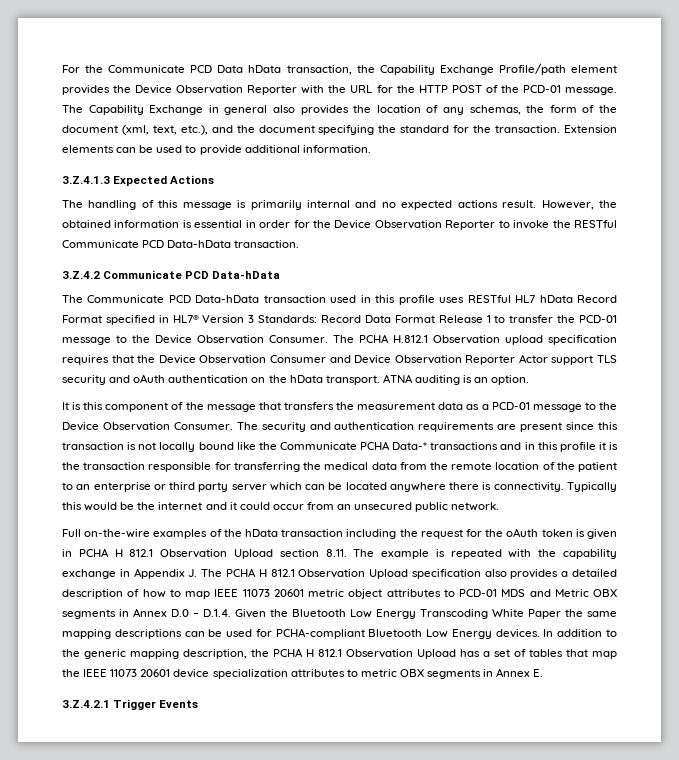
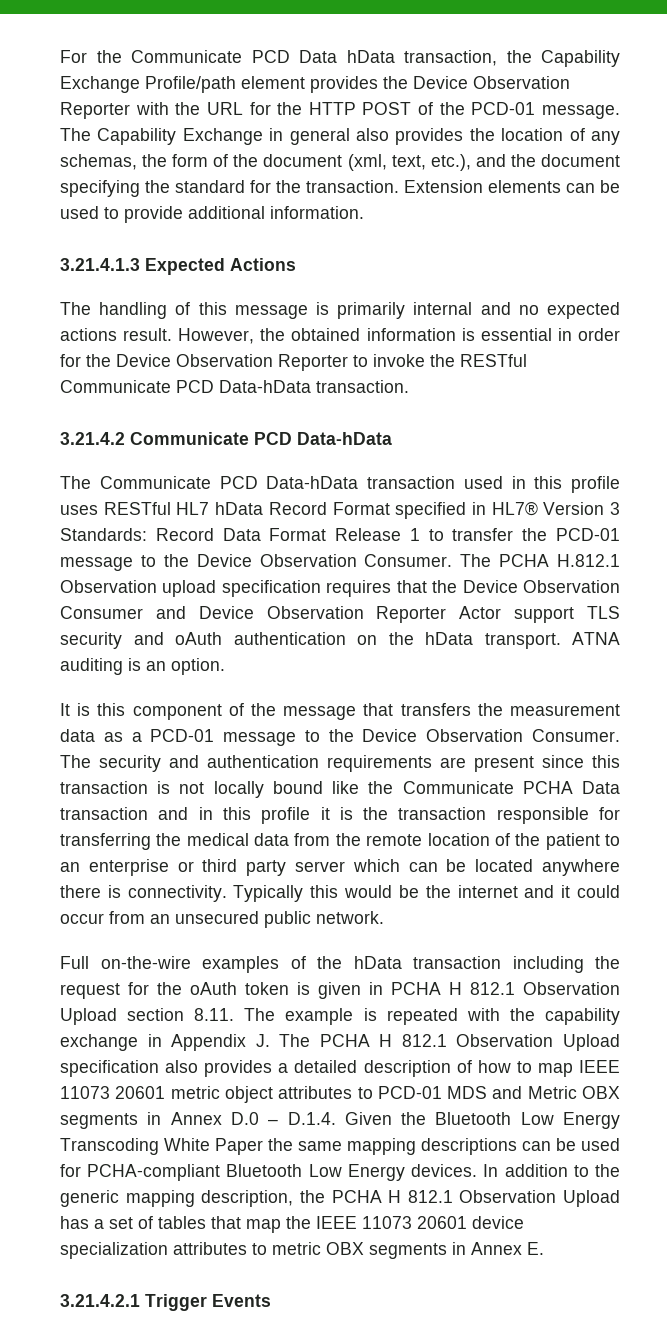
[62,176,110,184] 3.Z.4.1.3 -> [60,258,140,271] 3.21.4.1.3
[62,271,100,279] 3.Z.4.2 -> [60,432,125,445] 3.21.4.2
[392,442,499,450] Data-* transactions -> [582,781,620,794] [60,807,148,820] Data transaction
[62,700,110,708] 3.Z.4.2.1 -> [60,1294,140,1307] 3.21.4.2.1

